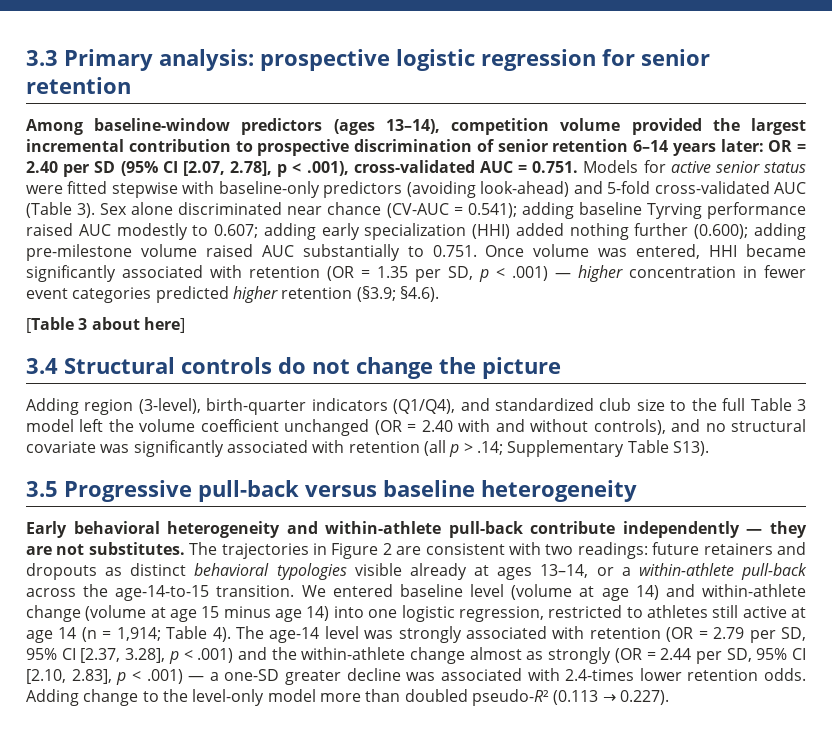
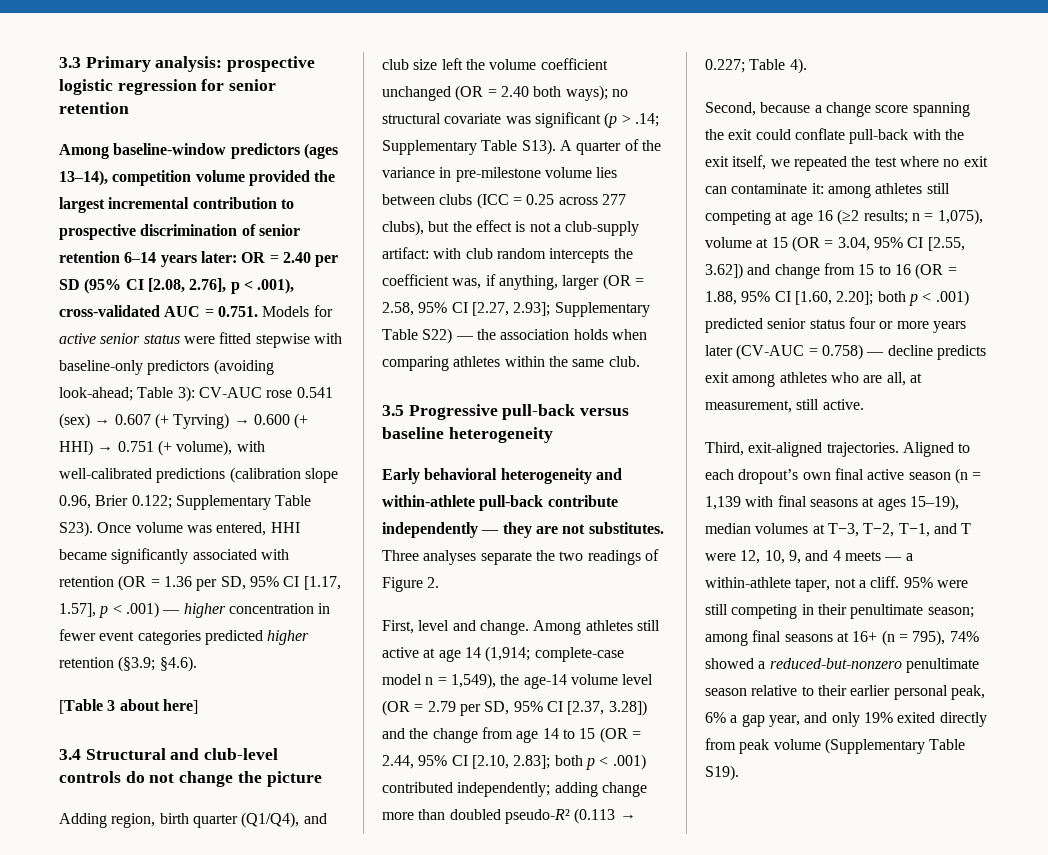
[182,161,272,176] [2.07, 2.78], -> [147,278,227,293] [2.08, 2.76],
[480,181,807,197] [26,202,806,219] [26,223,806,240] [26,244,477,261] look-ahead) and 5-fold cross-validated AUC (Table 3). Sex alone discriminated near chance (CV-AUC = 0.541); adding baseline Tyrving performance raised AUC modestly to 0.607; adding early specialization (HHI) added nothing further (0.600); adding pre-milestone volume raised AUC substantially to 0.751. -> [59,386,333,402] [59,413,309,429] [59,440,265,456] [59,467,338,483] [59,495,312,510] [59,521,93,537] look-ahead; Table 3): CV-AUC rose 0.541 (sex) → 0.607 (+ Tyrving) → 0.600 (+ HHI) → 0.751 (+ volume), with well-calibrated predictions (calibration slope 0.96, Brier 0.122; Supplementary Table S23).
[377,266,473,282] 1.35 per SD, -> [163,576,341,591] [59,603,96,617] 1.36 per SD, 95% CI [1.17, 1.57],
(175, 365) none -> [170,748,279,760] and club-level
[84,398,388,415] region (3-level), birth-quarter indicators -> [111,813,238,828] region, birth quarter
[495,398,595,411] standardized -> (327, 818) none
[670,398,806,411] [26,419,74,432] to the full Table 3 model -> (438, 64) none
[458,419,807,435] [26,440,460,457] with and without controls), and no structural covariate was significantly associated with retention (all p -> [533,85,628,101] [382,112,618,128] both ways); no structural covariate was significant (p
(709, 448) none -> [559,139,661,155] [382,167,618,182] [382,193,626,209] [382,220,640,236] [382,247,633,263] [382,274,644,290] [382,302,650,317] [382,328,647,344] [382,356,640,371] A quarter of the variance in pre-milestone volume lies between clubs (ICC = 0.25 across 277 clubs), but the effect is not a club-supply artifact: with club random intercepts the coefficient was, if anything, larger (OR = 2.58, 95% CI [2.27, 2.93]; Supplementary Table S22) — the association holds when comparing athletes within the same club.
[189,542,806,559] [26,563,808,580] [26,584,806,601] [26,605,643,622] The trajectories in Figure 2 are consistent with two readings: future retainers and dropouts as distinct behavioral typologies visible already at ages 13–14, or a within-athlete pull-back across the age-14-to-15 transition. We entered baseline level (volume at age 14) and within-athlete change (volume at age 15 minus age 14) into one logistic regression, restricted to -> [382,549,659,565] [382,577,440,592] [382,620,582,635] Three analyses separate the two readings of Figure 2. // First, level and change. Among
[81,626,661,643] (n = 1,914; Table 4). The age-14 level was strongly associated with retention -> [485,646,624,662] [382,673,654,689] (1,914; complete-case model n = 1,549), the age-14 volume level
[125,647,807,664] [26,668,806,685] [26,689,316,706] 3.28], p < .001) and the within-athlete change almost as strongly (OR = 2.44 per SD, 95% CI [2.10, 2.83], p < .001) — a one-SD greater decline was associated with 2.4-times lower retention odds. Adding change to the level-only model -> [608,700,647,716] [382,727,641,743] [382,754,646,770] [382,782,647,797] 3.28]) and the change from age 14 to 15 (OR = 2.44, 95% CI [2.10, 2.83]; both p < .001) contributed independently; adding change
[619,690,669,705] 0.227). -> [705,58,807,74] [705,102,970,117] [705,128,964,144] [705,155,988,171] [705,183,950,198] [705,209,983,225] [705,236,965,252] [705,263,957,279] [705,290,969,306] [705,317,966,333] [705,344,986,360] [705,372,922,387] [705,399,864,413] [705,442,971,457] [705,468,982,484] [705,495,959,511] [705,523,972,537] [705,550,913,564] [705,576,968,592] [705,604,974,619] [705,630,979,646] [705,658,979,673] [705,685,985,700] [705,712,987,727] [705,738,966,754] [705,765,739,781] 0.227; Table 4). // Second, because a change score spanning the exit could conflate pull-back with the exit itself, we repeated the test where no exit can contaminate it: among athletes still competing at age 16 (≥2 results; n = 1,075), volume at 15 (OR = 3.04, 95% CI [2.55, 3.62]) and change from 15 to 16 (OR = 1.88, 95% CI [1.60, 2.20]; both p < .001) predicted senior status four or more years later (CV-AUC = 0.758) — decline predicts exit among athletes who are all, at measurement, still active. // Third, exit-aligned trajectories. Aligned to each dropout’s own final active season (n = 1,139 with final seasons at ages 15–19), median volumes at T−3, T−2, T−1, and T were 12, 10, 9, and 4 meets — a within-athlete taper, not a cliff. 95% were still competing in their penultimate season; among final seasons at 16+ (n = 795), 74% showed a reduced-but-nonzero penultimate season relative to their earlier personal peak, 6% a gap year, and only 19% exited directly from peak volume (Supplementary Table S19).

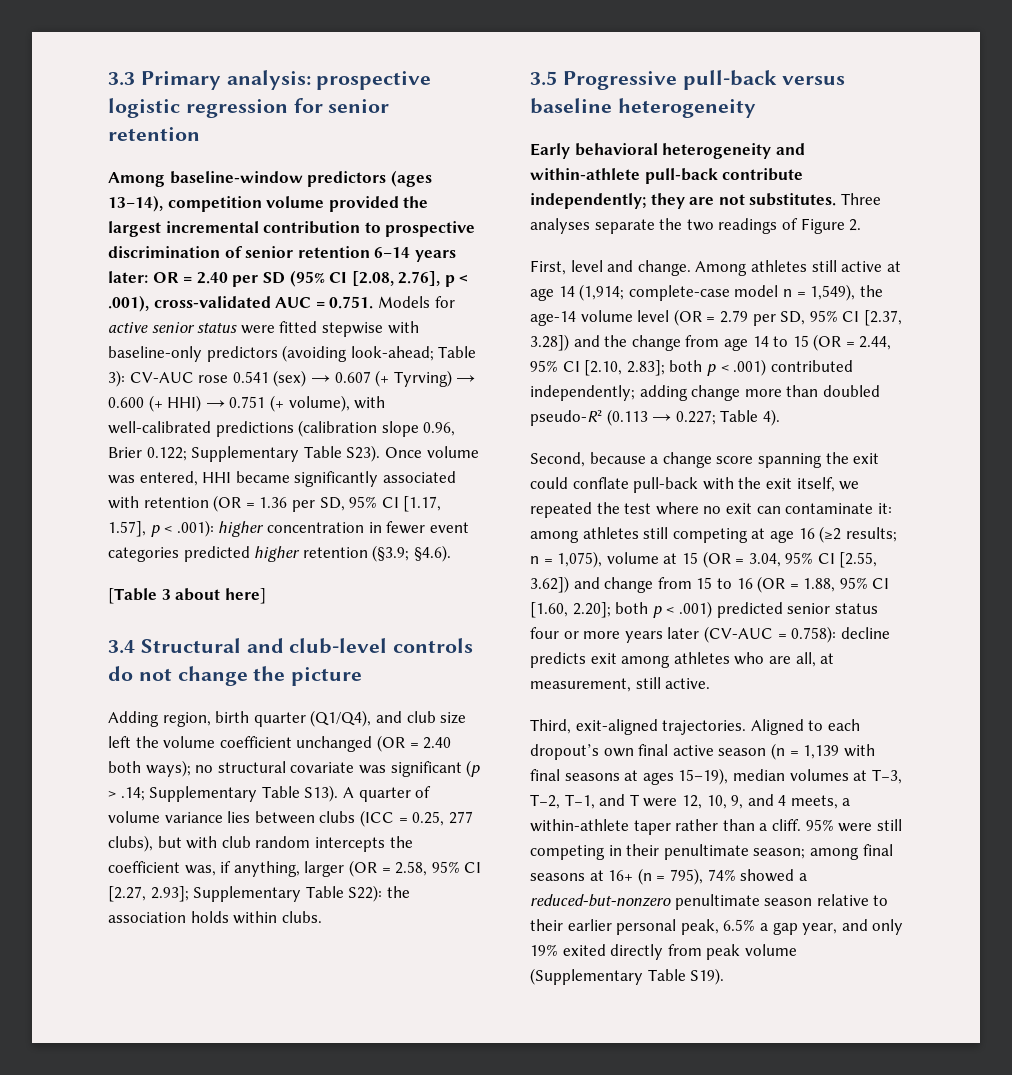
[125,602,181,618] .001) — -> [176,520,214,537] .001):
[641,140,661,151] [382,167,592,182] the variance in pre-milestone volume -> [108,811,223,823] volume variance
[526,194,598,205] 0.25 across -> [412,811,445,826] 0.25,
[452,220,640,236] [382,247,429,259] the effect is not a club-supply artifact: -> (182, 842) none
[422,328,474,344] S22) — -> [348,885,383,902] S22):
[611,329,647,340] [382,356,640,371] when comparing athletes within the same club. -> [233,911,322,924] within clubs.
[382,522,500,538] independently — -> [530,193,646,209] independently;
[821,344,885,360] 0.758) — -> [791,626,837,643] 0.758):
[844,551,913,561] [705,577,856,592] meets — a within-athlete taper, not -> [790,795,851,809] [530,819,755,835] meets, a within-athlete taper rather than
[705,712,726,723] 6% -> [723,919,756,931] 6.5%

